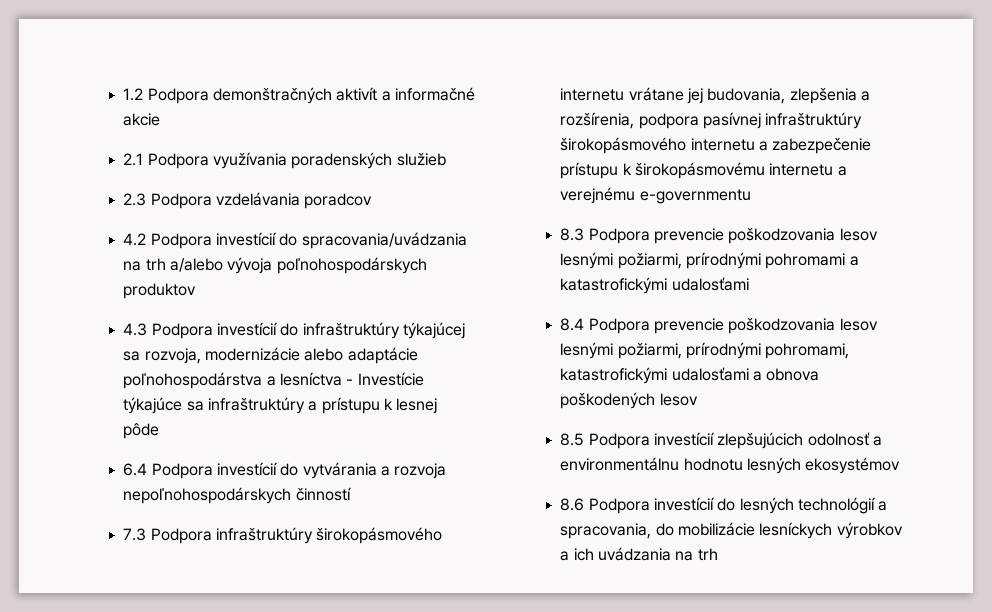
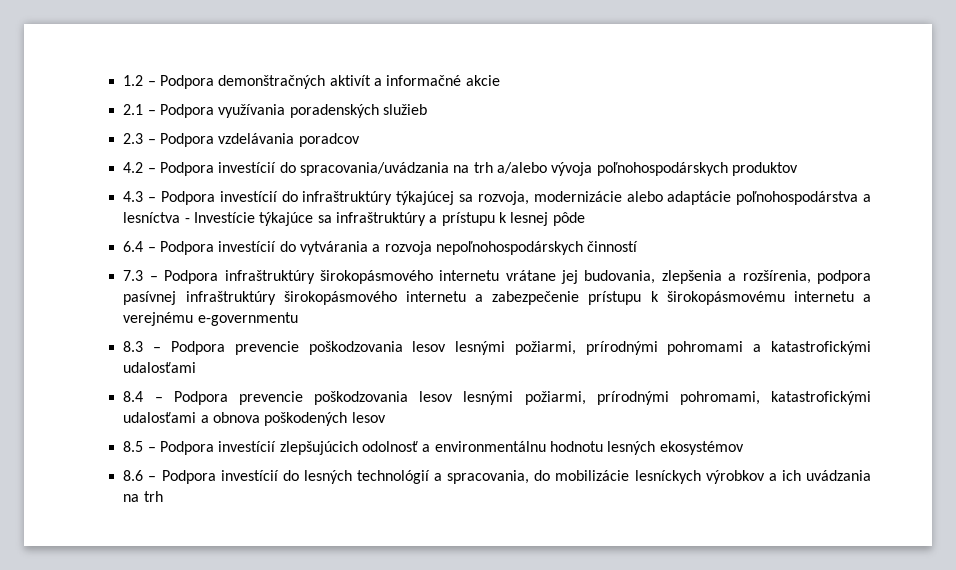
(144, 94) none -> [147,81,156,86] –
(144, 159) none -> [147,110,156,115] –
(147, 199) none -> [147,139,156,144] –
(147, 239) none -> [147,168,156,173] –
(148, 329) none -> [148,197,157,202] –
(148, 469) none -> [147,247,156,252] –
(147, 534) none -> [149,276,158,281] –
(585, 234) none -> [153,347,162,352] –
(585, 324) none -> [154,397,163,402] –
(585, 439) none -> [147,447,156,452] –
(585, 504) none -> [148,476,157,481] –

